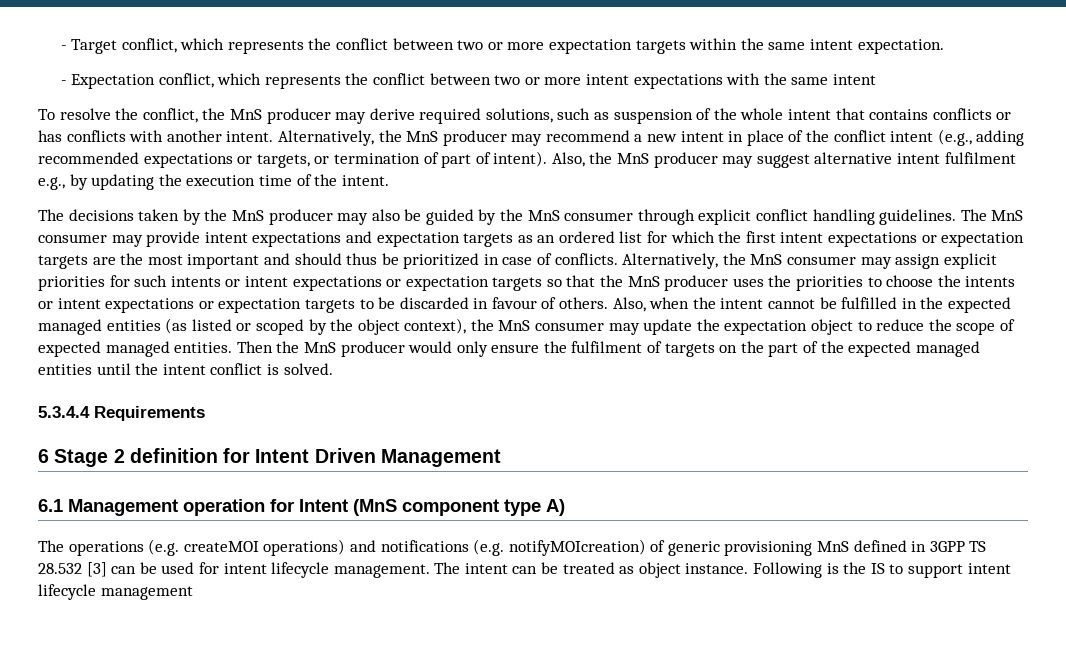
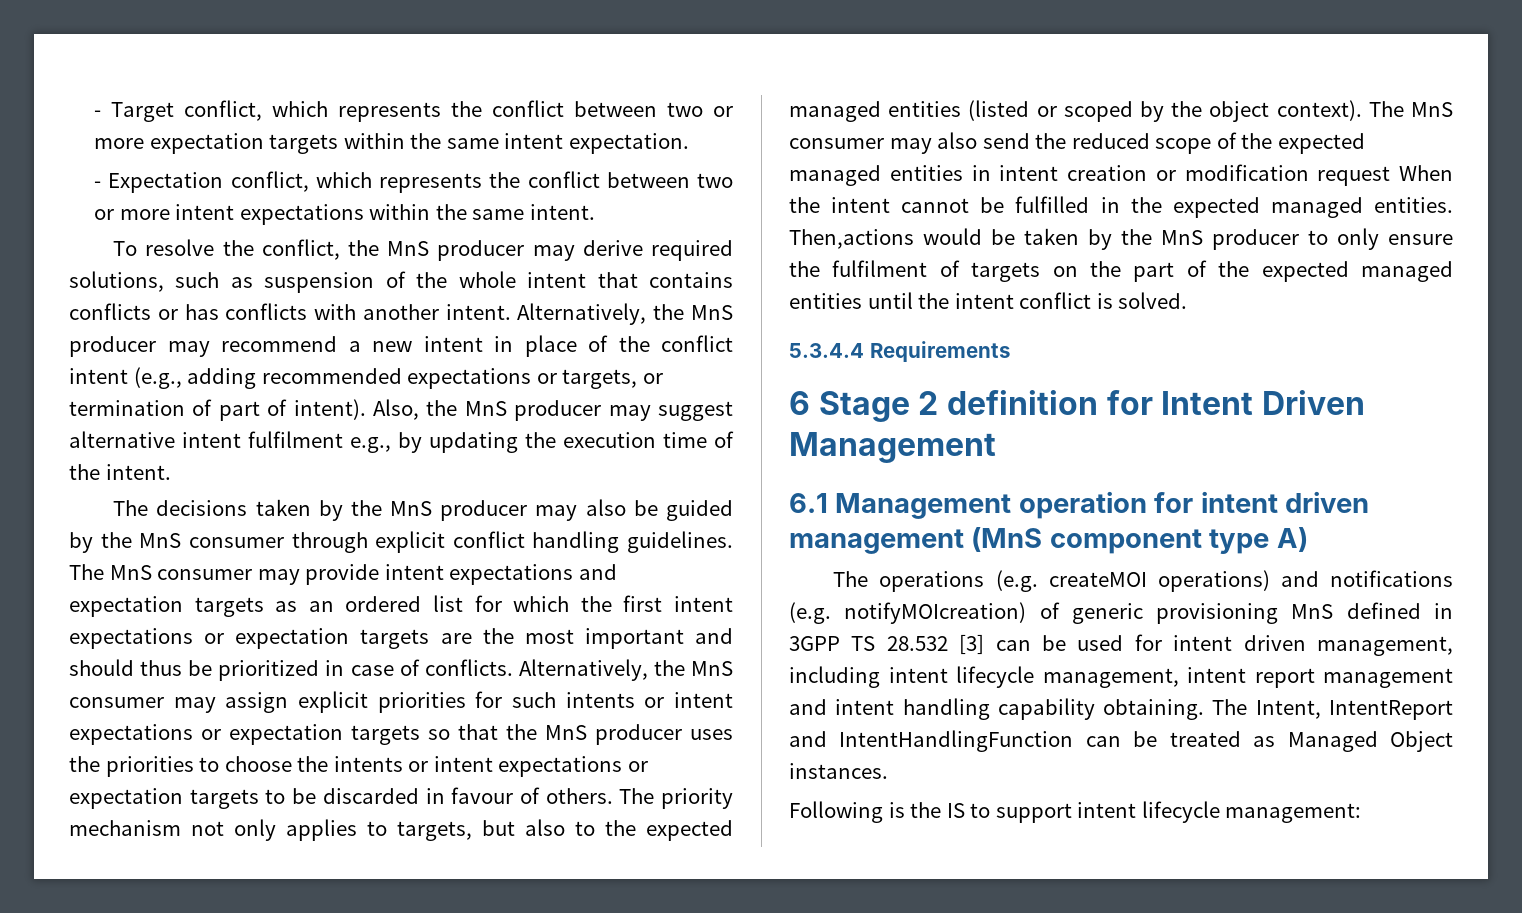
[726,73,876,85] with the same intent -> [369,204,596,220] within the same intent.
[612,297,690,312] Also, when -> [619,788,733,809] [69,819,733,841] [789,100,1453,122] [789,132,1365,154] [789,164,1453,186] The priority mechanism not only applies to targets, but also to the expected managed entities (listed or scoped by the object context). The MnS consumer may also send the reduced scope of the expected managed entities in intent creation or modification request When
[106,318,1015,335] [38,341,453,357] entities (as listed or scoped by the object context), the MnS consumer may update the expectation object to reduce the scope of expected managed entities. Then the MnS producer would -> [1374,197,1453,213] [789,228,1328,250] entities. Then,actions would be taken by the MnS producer to
[299,499,348,512] Intent -> [1200,491,1370,513] [789,529,964,554] intent driven management
[271,562,508,578] lifecycle management. The intent -> [1243,635,1453,656] [789,666,1453,688] [789,698,1453,720] [789,730,1074,752] driven management, including intent lifecycle management, intent report management and intent handling capability obtaining. The Intent, IntentReport and IntentHandlingFunction
[638,562,749,578] object instance. -> [1287,731,1453,752] [789,763,888,779] Managed Object instances. //
[100,586,193,600] management -> [1225,803,1362,823] management:

